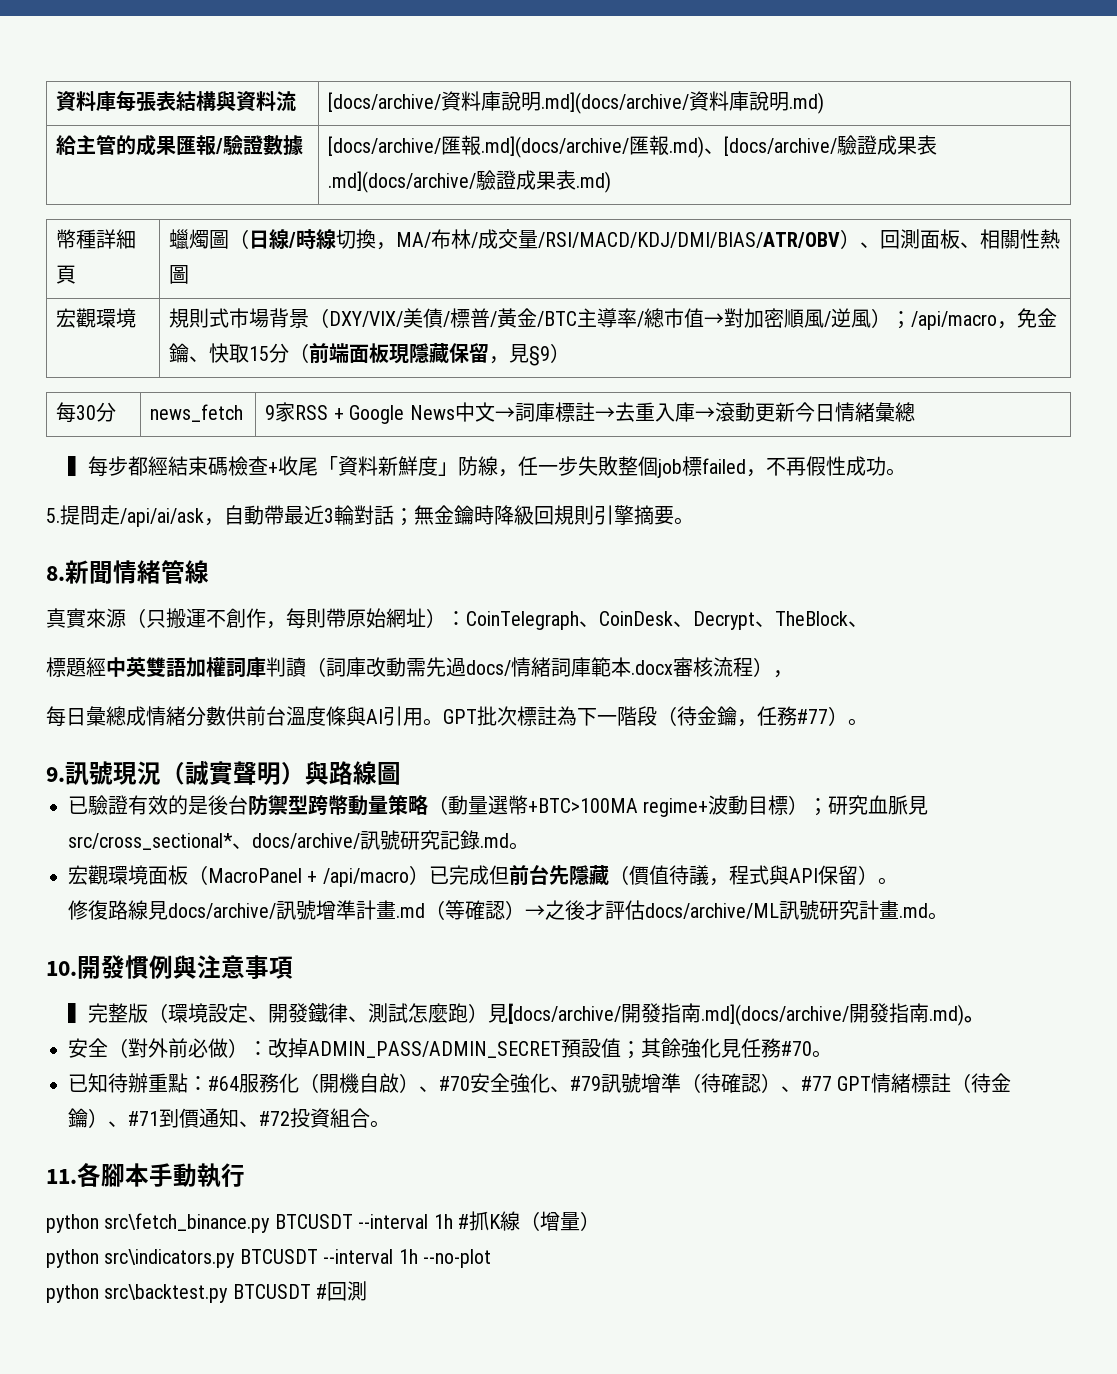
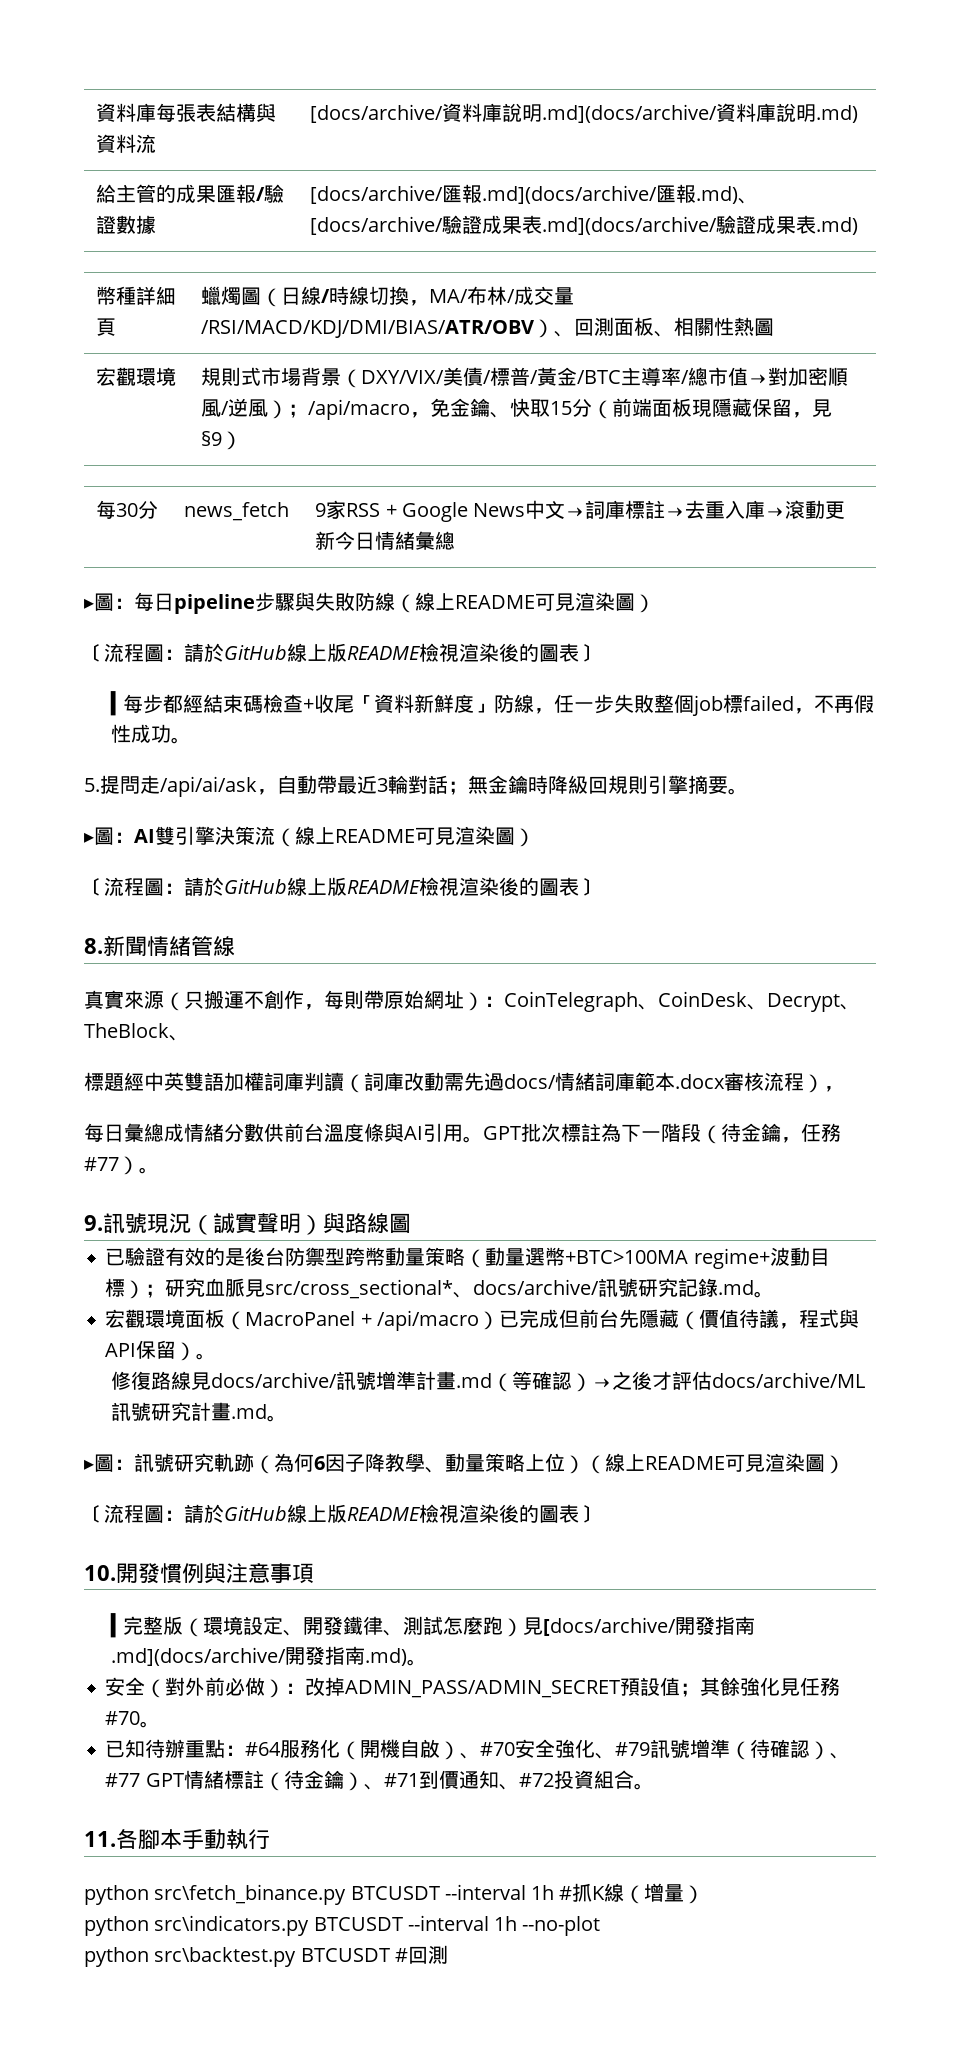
(915, 412) none -> [84,592,655,614] [84,643,599,662] // ▸圖：每日pipeline步驟與失敗防線（線上README可見渲染圖） // 〔流程圖：請於GitHub線上版README檢視渲染後的圖表〕
(694, 521) none -> [84,826,535,847] [84,877,599,896] // ▸圖：AI雙引擎決策流（線上README可見渲染圖） // 〔流程圖：請於GitHub線上版README檢視渲染後的圖表〕
(949, 916) none -> [84,1453,845,1474] [84,1504,599,1523] // ▸圖：訊號研究軌跡（為何6因子降教學、動量策略上位）（線上README可見渲染圖） // 〔流程圖：請於GitHub線上版README檢視渲染後的圖表〕

